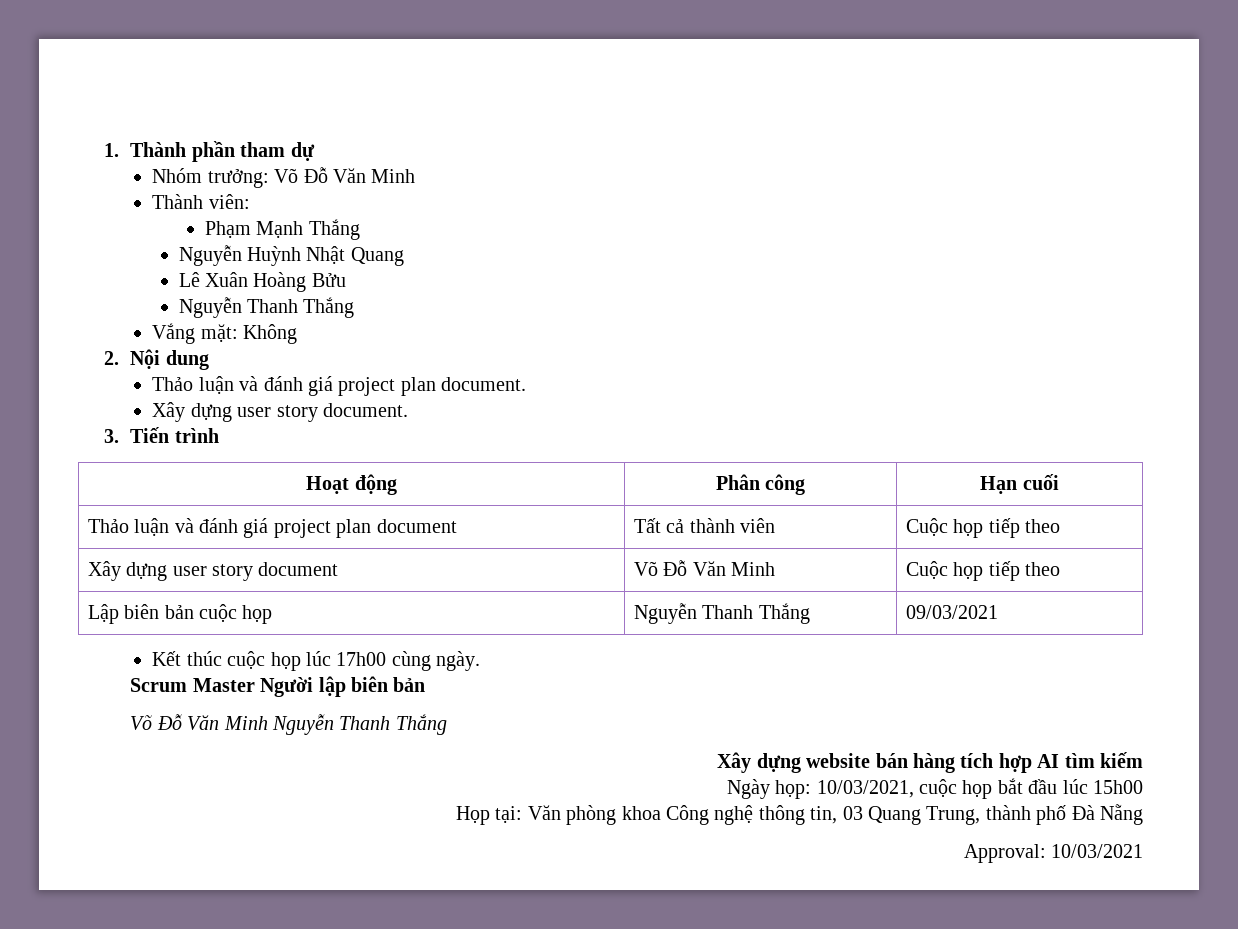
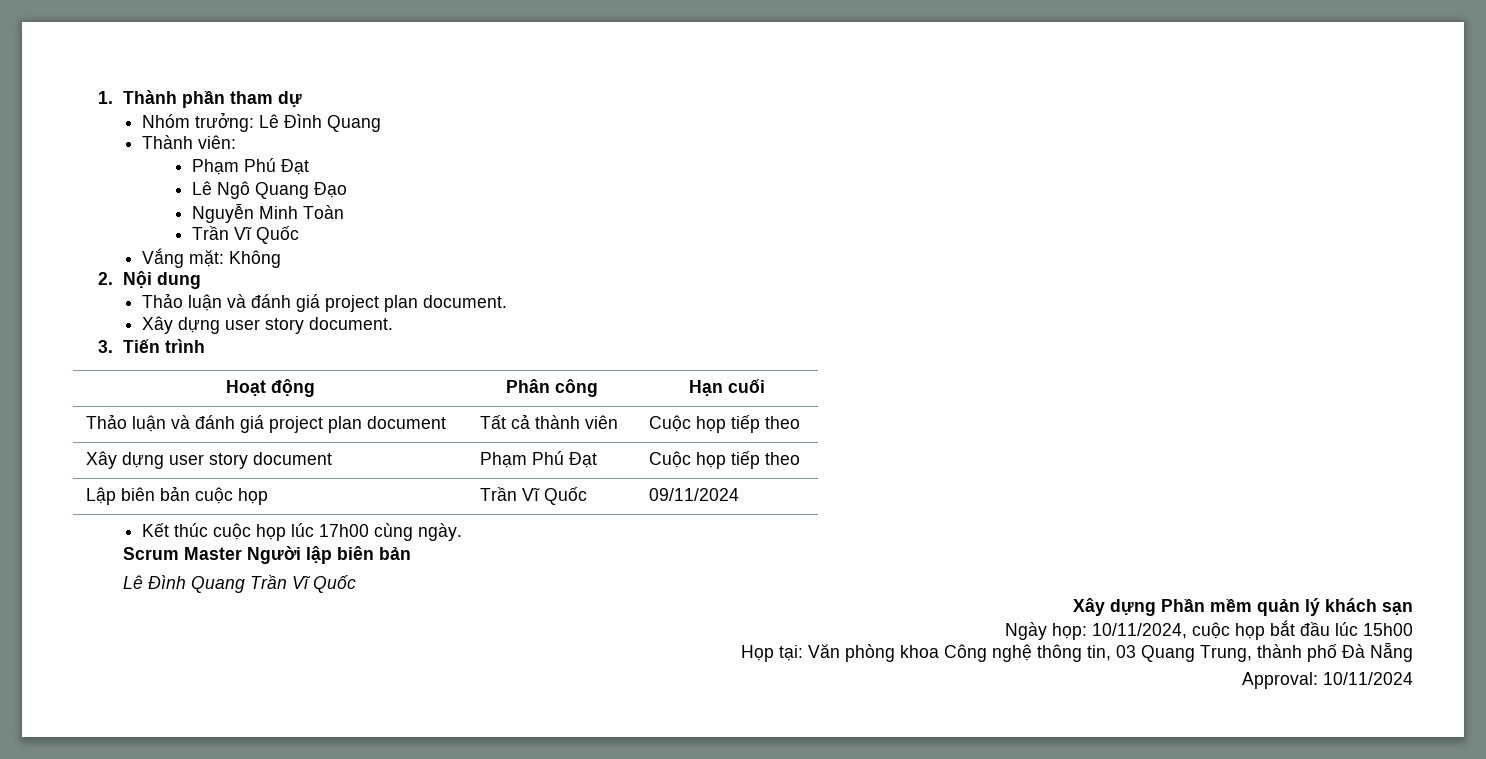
[274,167,416,183] Võ Đỗ Văn Minh -> [259,114,382,132] Lê Đình Quang
[256,219,360,240] [178,245,404,266] [178,272,346,292] [178,297,355,318] Mạnh Thắng // Nguyễn Huỳnh Nhật Quang // Lê Xuân Hoàng Bửu // Nguyễn Thanh Thắng -> [244,158,310,175] [192,181,348,199] [192,203,345,223] [192,226,300,244] Phú Đạt // Lê Ngô Quang Đạo // Nguyễn Minh Toàn // Trần Vĩ Quốc
[633,560,776,576] Võ Đỗ Văn Minh -> [479,451,597,468] Phạm Phú Đạt
[633,603,810,624] [905,605,998,619] Nguyễn Thanh Thắng | 09/03/2021 -> [479,487,587,505] [648,488,739,501] Trần Vĩ Quốc | 09/11/2024
[130,714,447,735] [717,752,1143,773] Võ Đỗ Văn Minh Nguyễn Thanh Thắng // Xây dựng website bán hàng tích hợp AI tìm kiếm -> [122,575,356,593] [1073,598,1413,616] Lê Đình Quang Trần Vĩ Quốc // Xây dựng Phần mềm quản lý khách sạn
[816,780,914,798] 10/03/2021, -> [1092,623,1187,639] 10/11/2024,
[1051,844,1143,858] 10/03/2021 -> [1323,672,1413,685] 10/11/2024

